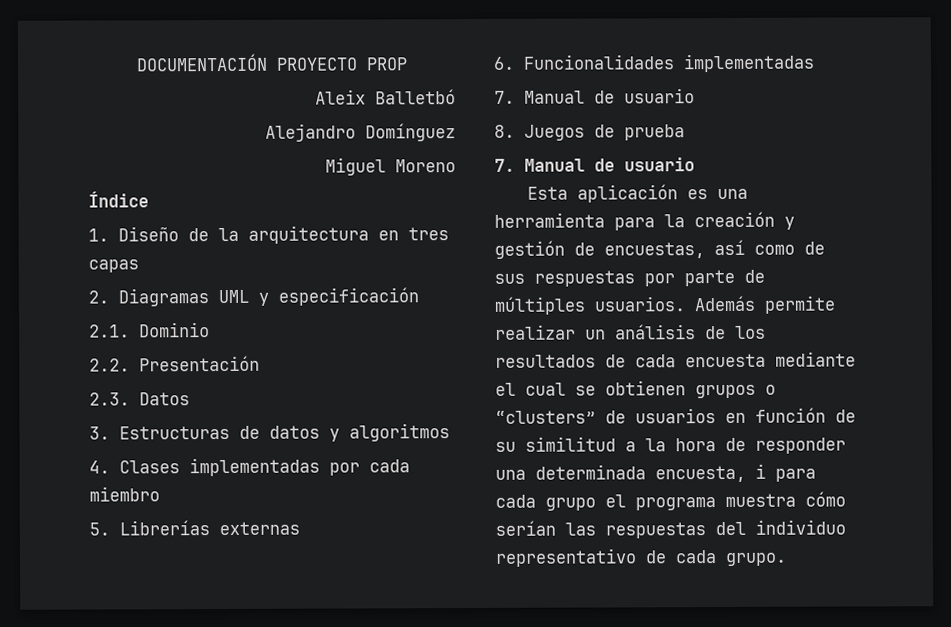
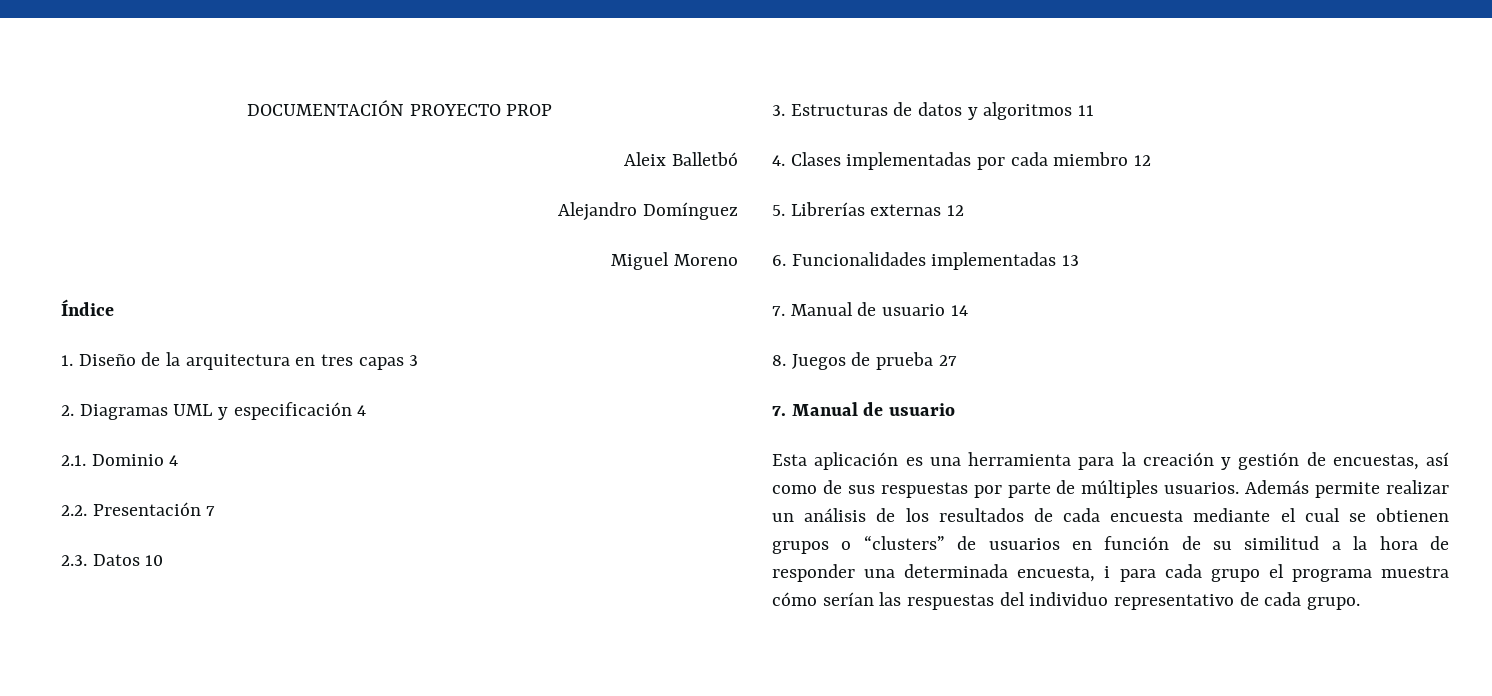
(139, 266) none -> [409,355,419,366] 3
(419, 296) none -> [357,405,367,416] 4
(210, 330) none -> [169,455,179,466] 4
(260, 363) none -> [206,506,216,516] 7
(190, 399) none -> [145,555,164,566] 10
(450, 432) none -> [1078,105,1095,116] 11
(160, 494) none -> [1134,155,1152,166] 12
(300, 528) none -> [947,205,965,216] 12
[494,88,695,104] // 7. Manual de usuario -> [1062,255,1080,266] [772,302,968,316] 13 // 7. Manual de usuario 14
(685, 132) none -> [938,355,957,366] 27

